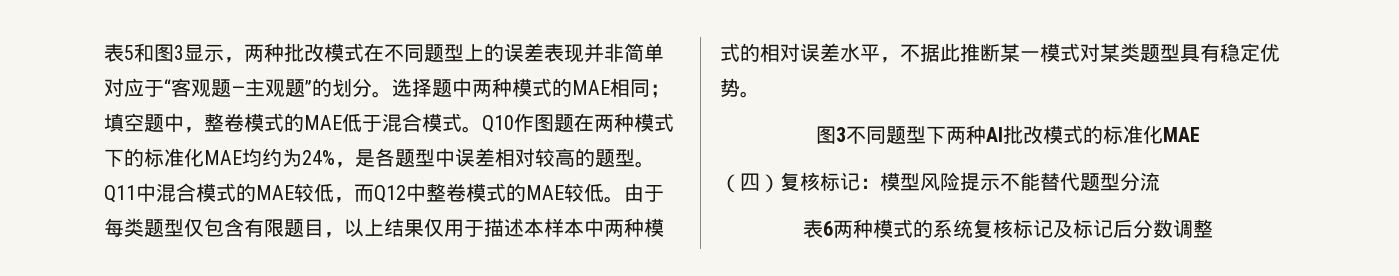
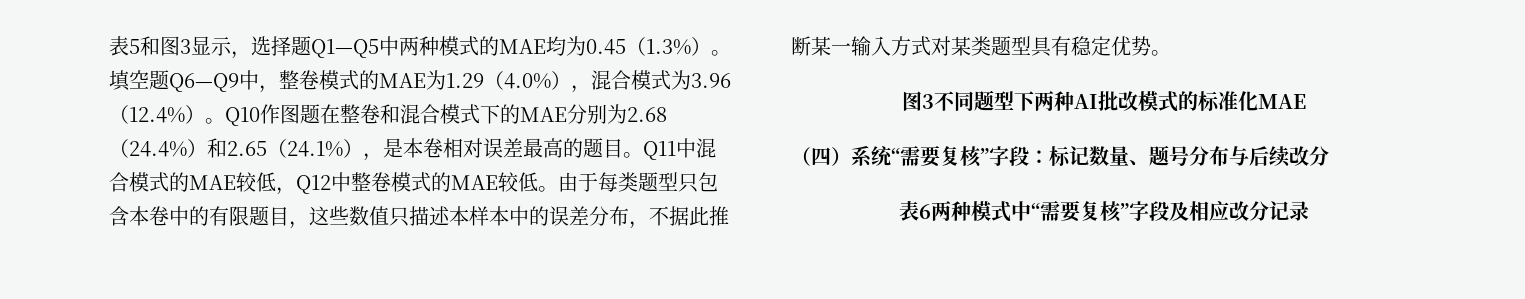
[244,43,664,63] [104,78,670,98] [104,113,164,132] 两种批改模式在不同题型上的误差表现并非简单对应于“客观题—主观题”的划分。选择题中两种模式的MAE相同；填空题 -> [251,36,731,58] [109,70,239,92] 选择题Q1—Q5中两种模式的MAE均为0.45（1.3%）。填空题Q6—Q9
[342,113,674,133] [104,148,635,168] 低于混合模式。Q10作图题在两种模式下的标准化MAE均约为24%，是各题型中误差相对较高的题型 -> [426,70,731,93] [109,104,667,126] [109,138,623,161] 为1.29（4.0%），混合模式为3.96（12.4%）。Q10作图题在整卷和混合模式下的MAE分别为2.68（24.4%）和2.65（24.1%），是本卷相对误差最高的题目
[354,184,374,202] 而 -> (296, 191) none
[184,218,664,238] [720,43,880,62] 仅包含有限题目，以上结果仅用于描述本样本中两种模式的相对误差水平 -> [678,172,718,193] [109,206,629,229] 只包含本卷中的有限题目，这些数值只描述本样本中的误差分布
[1040,43,1060,62] 模 -> [851,36,911,56] 输入方
[780,172,1160,191] [802,219,1213,238] 复核标记：模型风险提示不能替代题型分流 // 表6两种模式的系统复核标记及标记后分数调整 -> [851,145,1329,167] [898,200,1309,222] 系统“需要复核”字段：标记数量、题号分布与后续改分 // 表6两种模式中“需要复核”字段及相应改分记录

